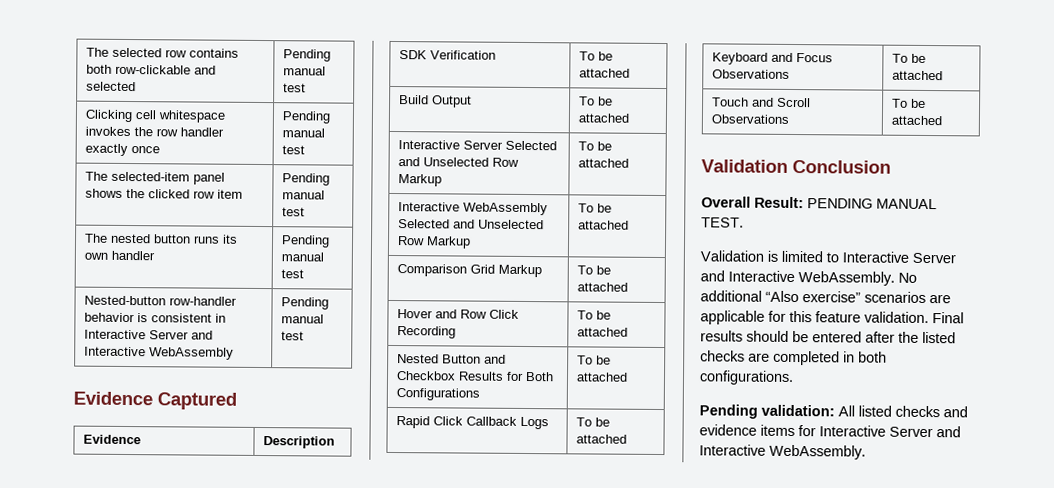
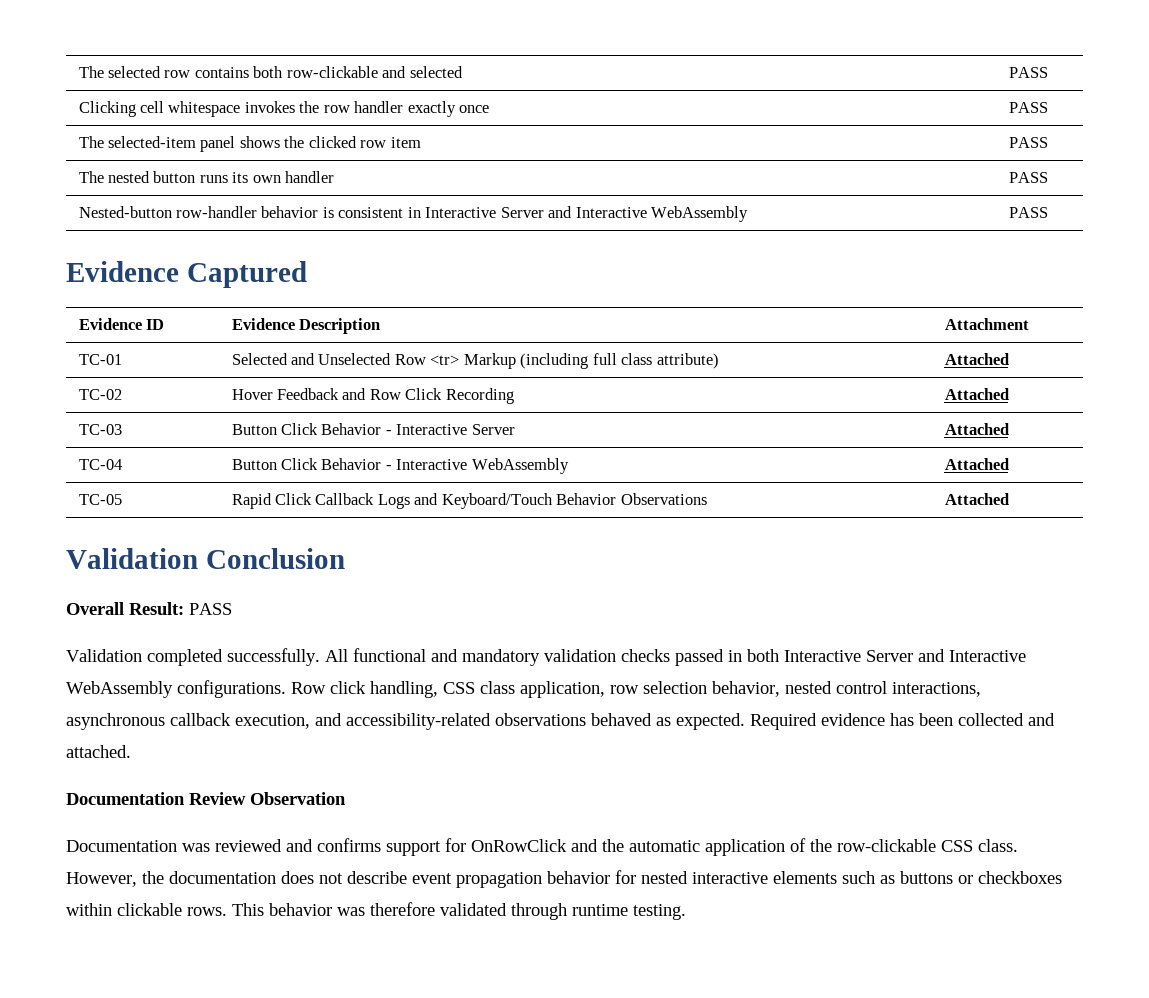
[283,49,332,62] [283,66,327,76] [283,83,307,93] Pending manual test -> [1008,67,1048,78] PASS
[282,111,331,124] [282,128,326,138] [282,145,306,155] Pending manual test -> [1008,102,1048,113] PASS
[282,173,331,186] [282,190,326,200] [282,207,306,217] Pending manual test -> [1008,137,1048,148] PASS
[281,235,331,248] [281,252,325,262] [281,269,305,279] Pending manual test -> [1008,172,1048,183] PASS
[281,297,330,310] [281,314,325,324] [281,331,305,341] Pending manual test -> [1008,207,1048,218] PASS
(142, 439) | -> [145,319,164,330] [231,318,295,330] ID | Evidence
[399,50,497,60] [579,51,614,61] [579,68,631,78] [399,95,473,108] [579,96,614,106] [578,113,630,123] [398,140,558,151] [398,157,520,167] [398,174,443,187] [578,141,613,151] [578,158,630,168] [398,202,549,216] [398,219,545,230] [397,236,472,249] [578,203,613,213] [578,220,630,230] [397,264,543,278] [577,265,612,275] [577,282,629,292] [397,309,520,319] [397,326,457,339] [577,310,612,320] [577,327,629,337] [397,354,507,364] [396,371,555,382] [396,388,481,401] [577,355,612,365] [576,372,629,382] [396,416,550,430] [576,417,611,427] [576,434,628,444] [712,52,834,65] [712,69,791,79] [892,53,927,63] [892,70,944,81] [712,97,812,108] [711,114,790,124] [892,98,927,108] [891,115,943,126] [701,159,891,174] [701,196,937,210] [701,217,744,228] [700,250,956,264] [700,270,917,286] [700,290,951,304] [700,310,964,325] [700,330,956,344] [700,350,887,366] [699,370,794,385] [699,404,968,419] [699,424,961,438] [699,444,866,460] // SDK Verification | To be attached // Build Output | To be attached // Interactive Server Selected and Unselected Row Markup | To be attached // Interactive WebAssembly Selected and Unselected Row Markup | To be attached // Comparison Grid Markup | To be attached // Hover and Row Click Recording | To be attached // Nested Button and Checkbox Results for Both Configurations | To be attached // Rapid Click Callback Logs | To be attached // Keyboard and Focus Observations | To be attached // Touch and Scroll Observations | To be attached // Validation Conclusion // Overall Result: PENDING MANUAL TEST. // Validation is limited to Interactive Server and Interactive WebAssembly. No additional “Also exercise” scenarios are applicable for this feature validation. Final results should be entered after the listed checks are completed in both configurations. // Pending validation: All listed checks and evidence items for Interactive Server and Interactive WebAssembly. -> [944,318,1029,330] [78,354,122,365] [231,353,719,369] [944,353,1009,365] [78,389,122,400] [231,388,514,404] [944,388,1009,400] [78,424,122,435] [231,423,515,435] [944,423,1009,435] [78,459,122,470] [231,458,569,474] [944,458,1009,470] [78,494,122,505] [231,493,707,509] [944,493,1009,505] [66,548,345,569] [66,602,232,615] [66,648,1026,666] [66,680,981,698] [66,713,1055,730] [66,745,131,758] [66,792,346,805] [66,838,1018,856] [66,870,1062,888] [66,902,686,920] | Attachment // TC-01 | Selected and Unselected Row <tr> Markup (including full class attribute) | Attached // TC-02 | Hover Feedback and Row Click Recording | Attached // TC-03 | Button Click Behavior - Interactive Server | Attached // TC-04 | Button Click Behavior - Interactive WebAssembly | Attached // TC-05 | Rapid Click Callback Logs and Keyboard/Touch Behavior Observations | Attached // Validation Conclusion // Overall Result: PASS // Validation completed successfully. All functional and mandatory validation checks passed in both Interactive Server and Interactive WebAssembly configurations. Row click handling, CSS class application, row selection behavior, nested control interactions, asynchronous callback execution, and accessibility-related observations behaved as expected. Required evidence has been collected and attached. // Documentation Review Observation // Documentation was reviewed and confirms support for OnRowClick and the automatic application of the row-clickable CSS class. However, the documentation does not describe event propagation behavior for nested interactive elements such as buttons or checkboxes within clickable rows. This behavior was therefore validated through runtime testing.

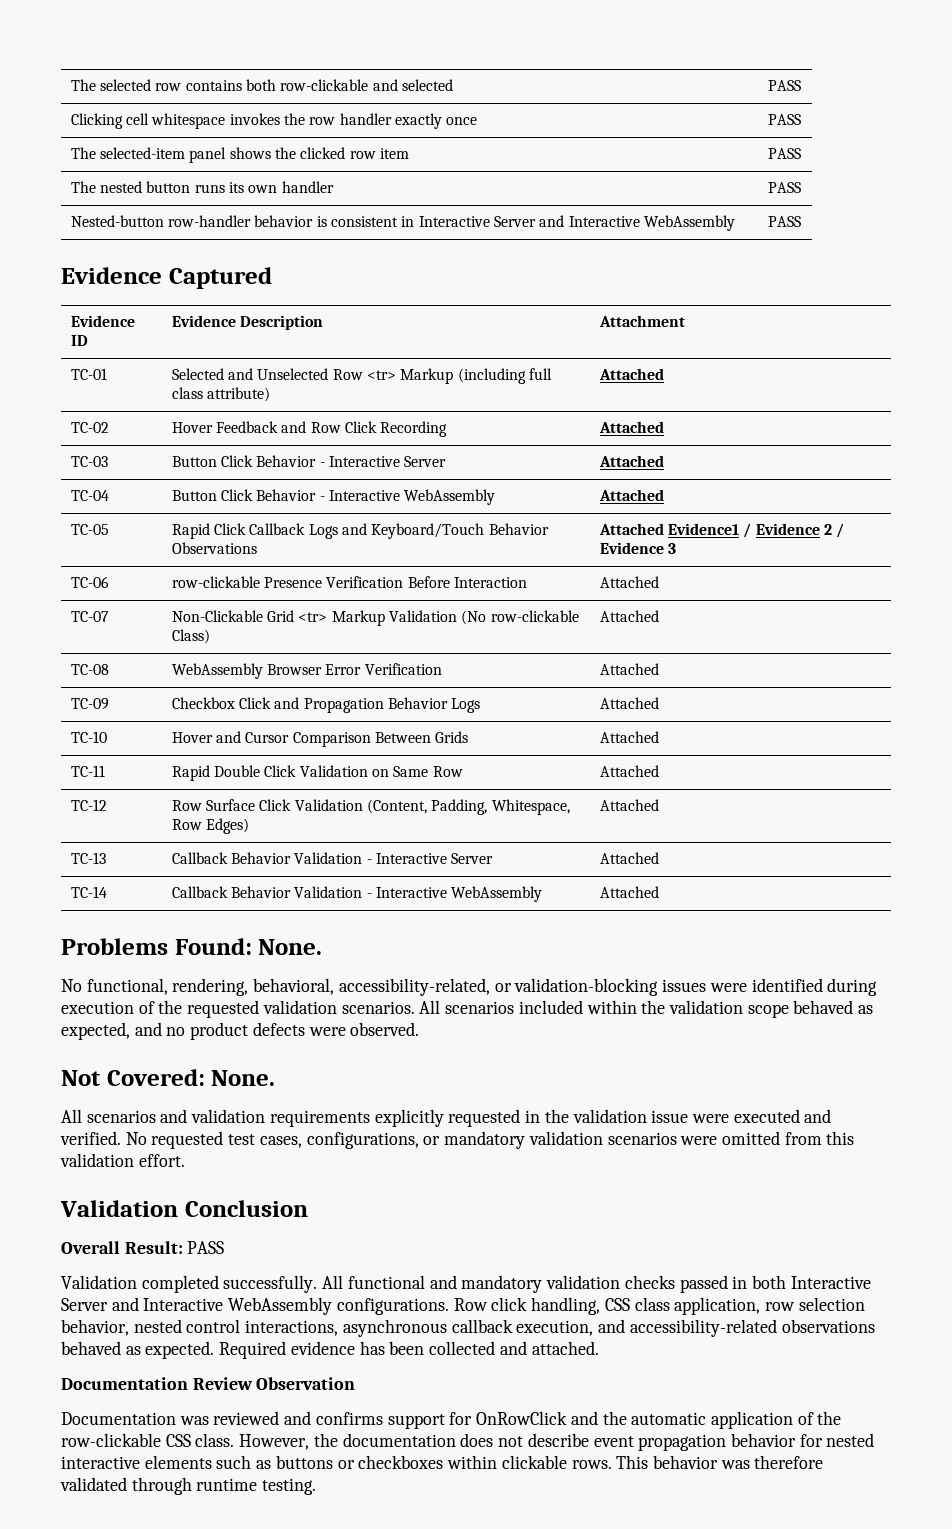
(1009, 499) none -> [668,523,845,538] [599,542,677,554] [70,576,109,588] [171,576,527,588] [599,576,659,588] [70,611,109,622] [171,610,579,626] [171,629,210,644] [599,610,659,622] [70,664,109,675] [171,663,442,679] [599,663,659,675] [70,698,109,710] [171,697,481,713] [599,697,659,709] [70,731,107,743] [171,731,469,747] [599,731,659,743] [70,765,105,777] [171,765,463,781] [599,765,659,777] [70,799,107,811] [171,799,570,815] [171,818,250,834] [599,799,659,811] [70,852,106,864] [171,852,494,864] [599,852,659,864] [70,886,107,898] [171,886,543,902] [599,886,659,898] [61,938,323,955] [61,978,878,996] [61,1000,874,1018] [61,1022,420,1040] [61,1069,276,1086] [61,1109,832,1127] [60,1131,855,1149] [60,1153,185,1167] Evidence1 / Evidence 2 / Evidence 3 // TC-06 | row-clickable Presence Verification Before Interaction | Attached // TC-07 | Non-Clickable Grid <tr> Markup Validation (No row-clickable Class) | Attached // TC-08 | WebAssembly Browser Error Verification | Attached // TC-09 | Checkbox Click and Propagation Behavior Logs | Attached // TC-10 | Hover and Cursor Comparison Between Grids | Attached // TC-11 | Rapid Double Click Validation on Same Row | Attached // TC-12 | Row Surface Click Validation (Content, Padding, Whitespace, Row Edges) | Attached // TC-13 | Callback Behavior Validation - Interactive Server | Attached // TC-14 | Callback Behavior Validation - Interactive WebAssembly | Attached // Problems Found: None. // No functional, rendering, behavioral, accessibility-related, or validation-blocking issues were identified during execution of the requested validation scenarios. All scenarios included within the validation scope behaved as expected, and no product defects were observed. // Not Covered: None. // All scenarios and validation requirements explicitly requested in the validation issue were executed and verified. No requested test cases, configurations, or mandatory validation scenarios were omitted from this validation effort.

